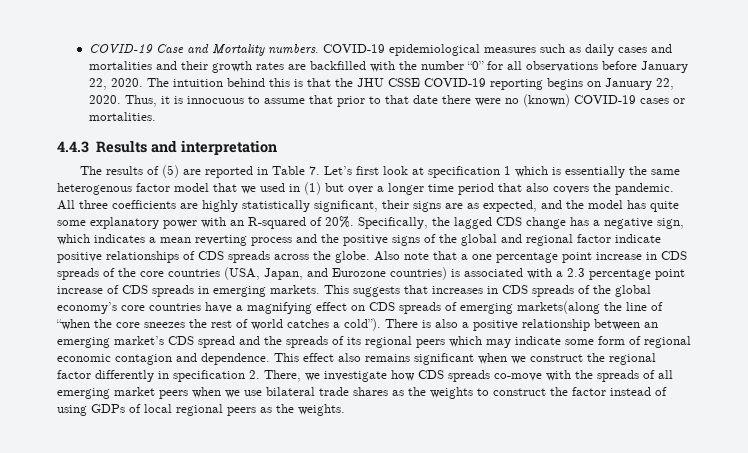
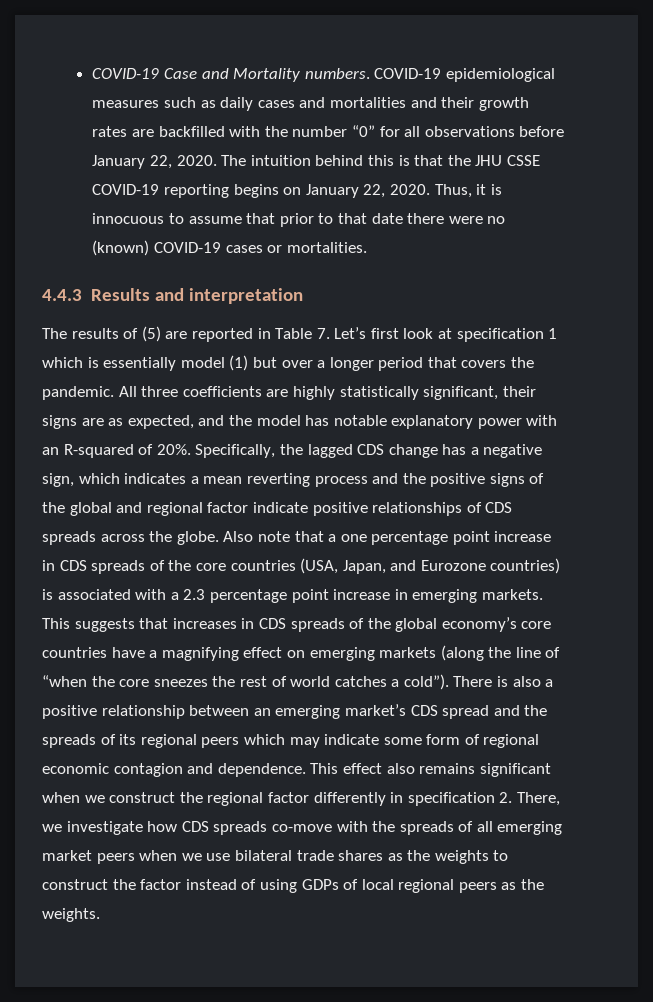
[628,166,680,175] [57,183,300,195] the same heterogenous factor model that we used in -> [180,357,225,368] model
[428,184,454,192] time -> (374, 364) none
[526,183,549,192] also -> (457, 362) none
[650,201,679,212] [57,220,86,226] quite some -> [333,415,387,426] notable
[107,285,194,297] of CDS spreads -> (391, 594) none
[369,301,600,314] CDS spreads of emerging markets(along -> [309,645,484,661] emerging markets (along

